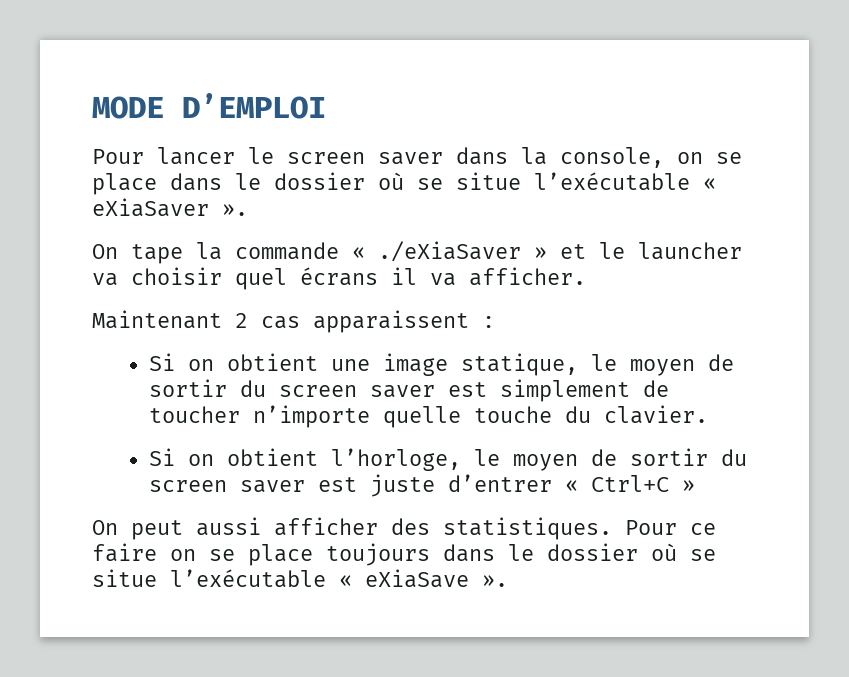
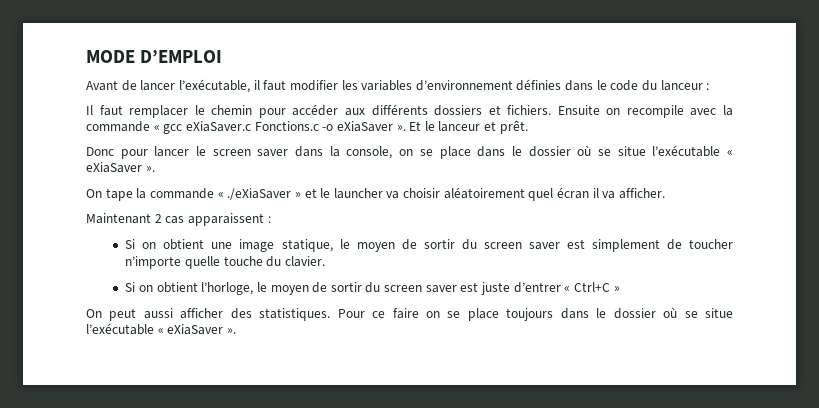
[92,149,144,164] Pour -> [86,79,710,93] [86,104,733,118] [86,120,528,134] [86,147,148,159] Avant de lancer l’exécutable, il faut modifier les variables d’environnement définies dans le code du lanceur : // Il faut remplacer le chemin pour accéder aux différents dossiers et fichiers. Ensuite on recompile avec la commande « gcc eXiaSaver.c Fonctions.c -o eXiaSaver ». Et le lanceur et prêt. // Donc pour
[235,267,378,290] quel écrans -> [443,187,590,201] aléatoirement quel écran
[365,569,469,588] eXiaSave -> [167,324,224,335] eXiaSaver

